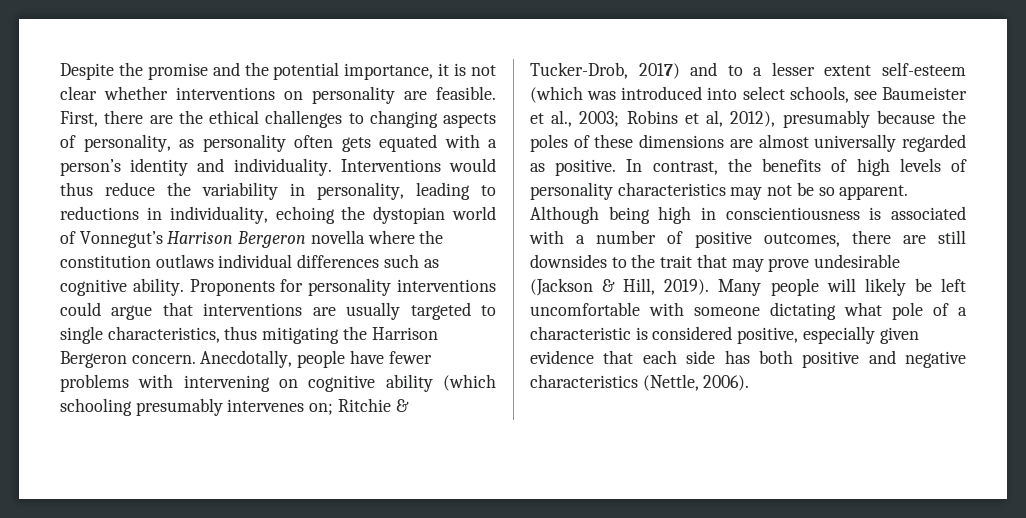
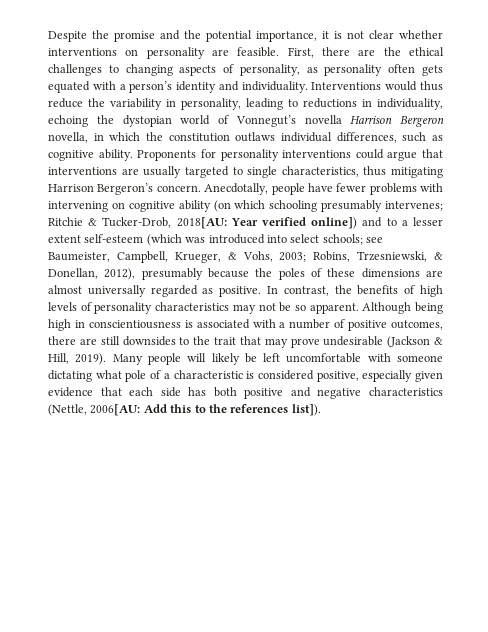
[167,230,415,248] Harrison Bergeron novella where -> [304,115,444,127] [48,132,141,143] novella Harrison Bergeron novella, in which
[297,254,380,268] differences -> [336,132,397,143] differences,
[342,326,438,340] [60,351,127,368] the Harrison Bergeron -> [48,183,154,195] Harrison Bergeron’s
[443,374,496,391] [60,398,409,416] [530,62,680,79] (which schooling presumably intervenes on; Ritchie & Tucker-Drob, 2017) -> [213,200,443,212] [48,217,358,229] (on which schooling presumably intervenes; Ritchie & Tucker-Drob, 2018[AU: Year verified online])
[789,86,967,103] [530,110,724,127] schools, see Baumeister et al., 2003; Robins et al, -> [322,234,383,245] [48,251,443,263] [48,268,98,279] schools; see Baumeister, Campbell, Krueger, & Vohs, 2003; Robins, Trzesniewski, & Donellan,
[703,375,750,391] 2006). -> [90,404,321,416] 2006[AU: Add this to the references list]).

